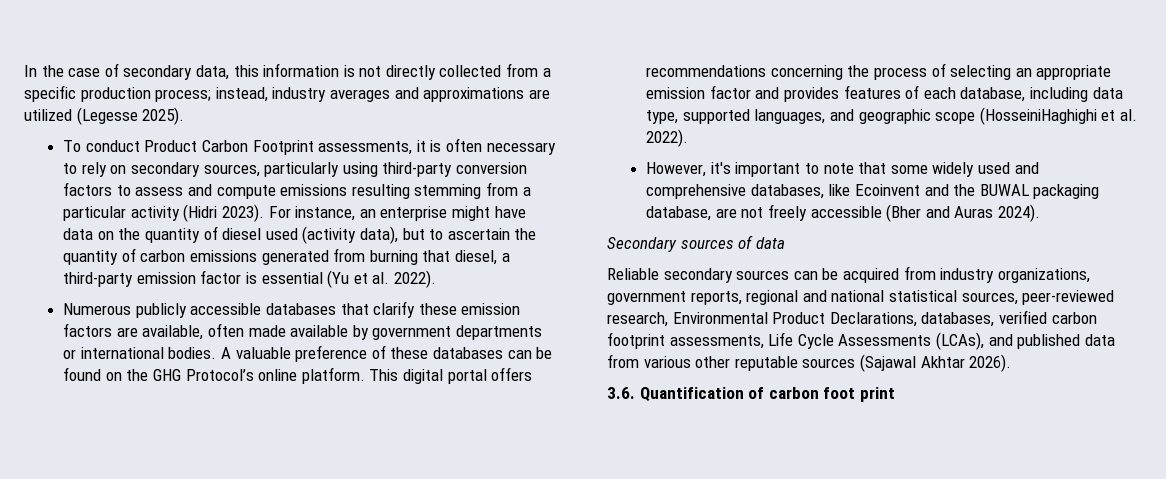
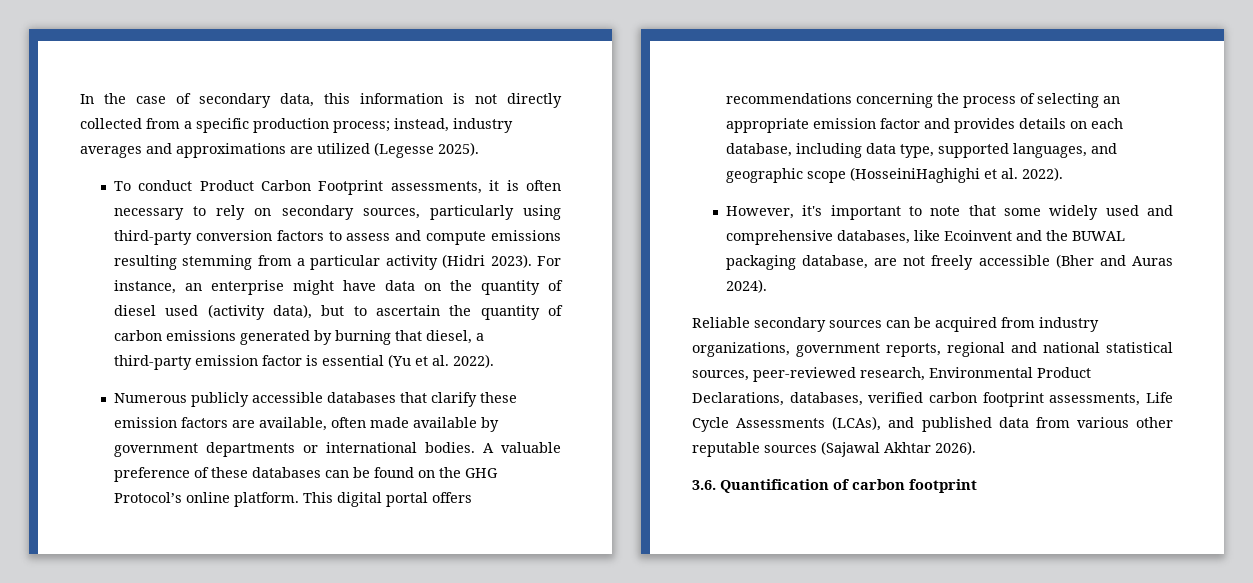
[333,248,366,262] from -> [313,330,332,345] by
[843,85,920,99] features of -> [1018,118,1087,129] details on
[607,235,785,252] // Secondary sources of data -> (767, 286) none
[823,387,895,402] foot print -> [909,479,977,493] footprint

